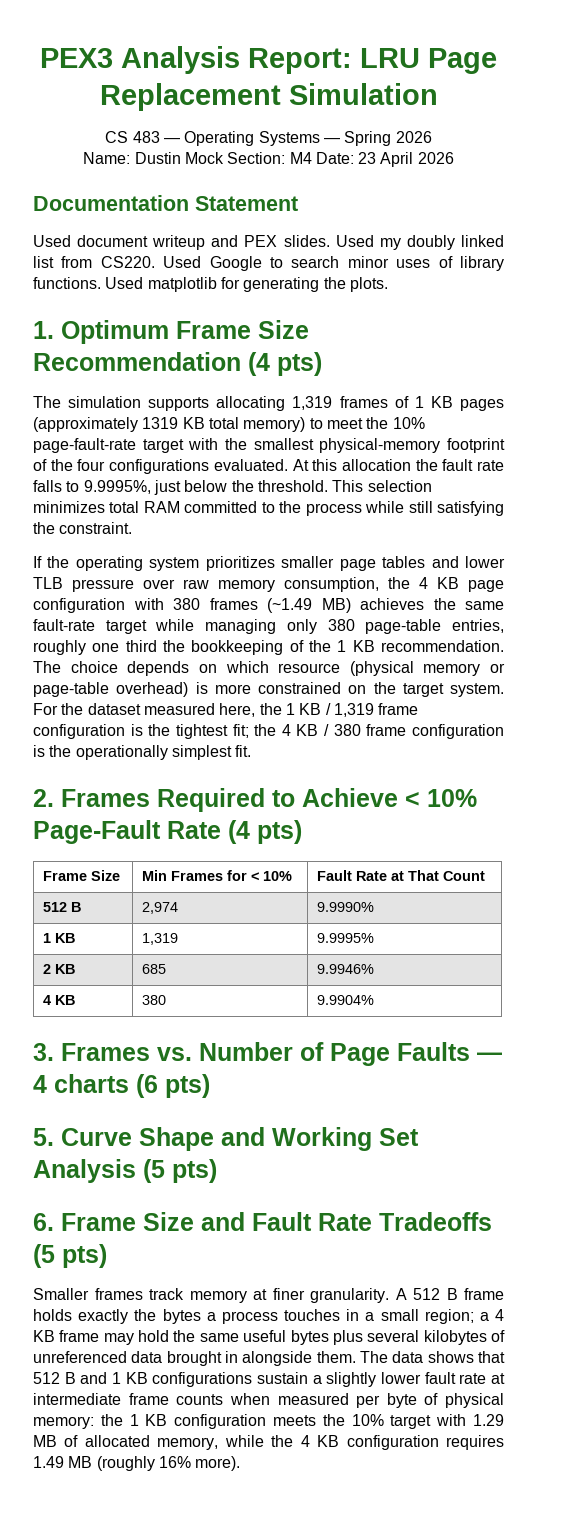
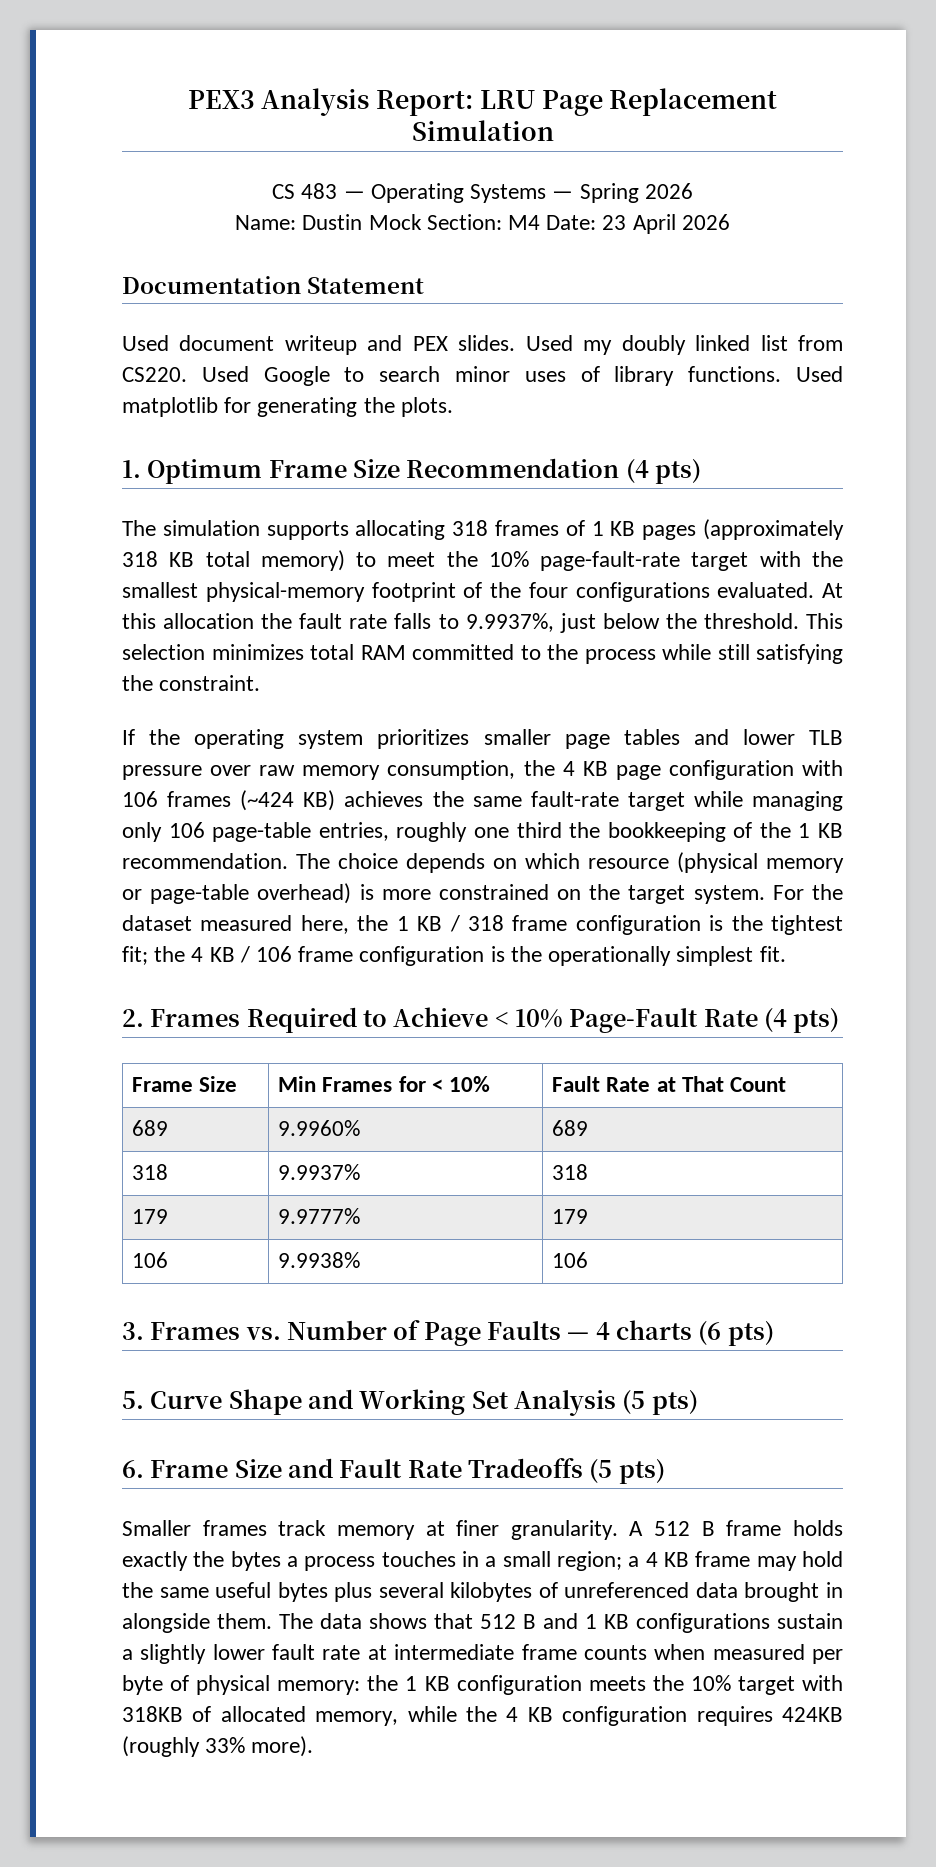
[292,396,333,410] 1,319 -> [452,520,489,536] 318
[142,417,179,429] 1319 -> [122,551,158,567] 318
[83,480,151,494] 9.9995%, -> [465,613,554,632] 9.9937%,
[173,598,351,613] 380 frames (~1.49 MB) -> [122,790,336,811] 106 frames (~424 KB)
[327,619,355,631] 380 -> [168,822,205,838] 106
[333,703,374,717] 1,319 -> [467,915,504,931] 318
[333,724,361,736] 380 -> [256,946,293,962] 106
[43,902,82,912] [142,902,179,914] [317,902,375,912] [43,933,76,943] [142,933,179,945] [317,933,375,943] [43,964,76,974] [142,964,167,974] [317,964,375,974] [43,995,76,1005] [142,995,167,1005] [317,995,375,1005] 512 B | 2,974 | 9.9990% // 1 KB | 1,319 | 9.9995% // 2 KB | 685 | 9.9946% // 4 KB | 380 | 9.9904% -> [132,1120,169,1136] [278,1120,361,1136] [552,1120,589,1136] [132,1164,169,1180] [278,1164,361,1180] [552,1164,589,1180] [132,1209,169,1224] [278,1208,361,1224] [552,1209,589,1224] [132,1252,169,1268] [278,1252,361,1268] [552,1252,589,1268] 689 | 9.9960% | 689 // 318 | 9.9937% | 318 // 179 | 9.9777% | 179 // 106 | 9.9938% | 106
[473,1414,505,1426] [33,1435,57,1447] 1.29 MB -> [122,1706,183,1722] 318KB
[33,1456,191,1471] 1.49 MB (roughly 16% -> [781,1707,843,1722] [122,1736,246,1757] 424KB (roughly 33%

